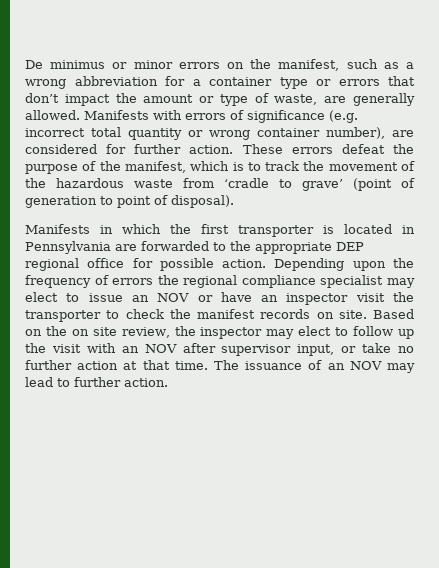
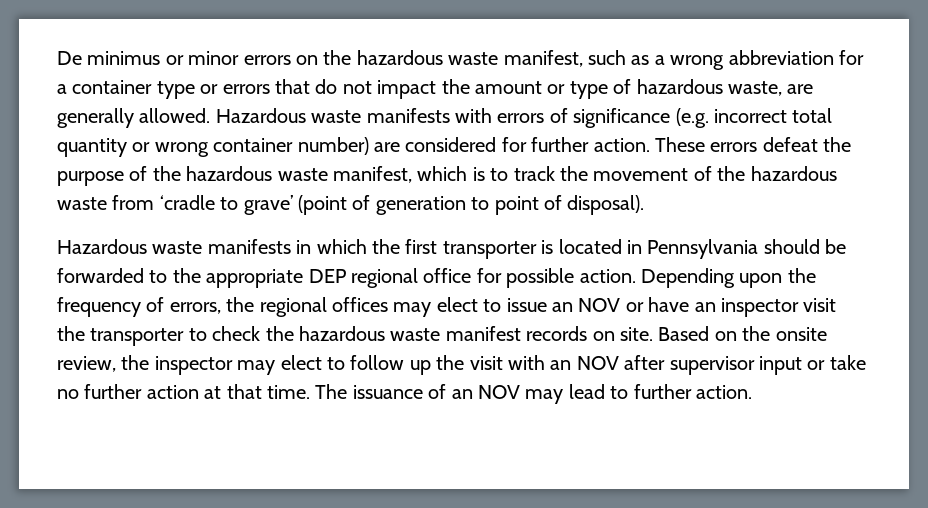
(272, 64) none -> [356,50,499,65] hazardous waste
[25,93,59,103] don’t -> [315,79,372,94] do not
(269, 98) none -> [636,79,723,94] hazardous
[84,110,149,120] Manifests -> [215,108,450,123] Hazardous waste manifests
[326,127,385,139] number), -> [297,137,369,155] number)
(121, 166) none -> [186,166,328,181] hazardous waste
[25,224,90,234] Manifests -> [57,239,291,254] Hazardous waste manifests
[115,244,137,251] are -> [763,239,847,254] should be
[112,278,154,285] errors -> [169,302,221,314] errors,
[241,275,384,288] compliance specialist -> [332,297,388,312] offices
(191, 314) none -> [299,326,441,341] hazardous waste
[71,327,117,336] on site -> [775,327,827,341] onsite
[297,344,335,356] input, -> [758,356,802,375] input

